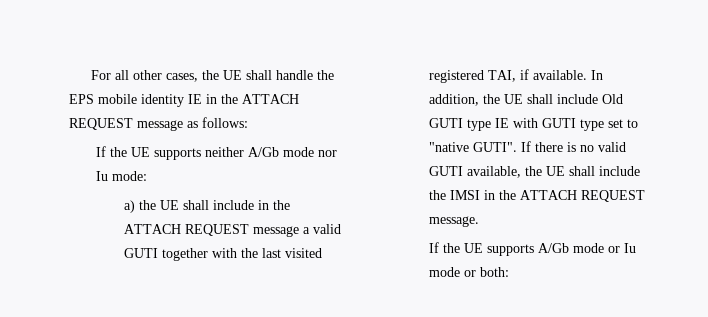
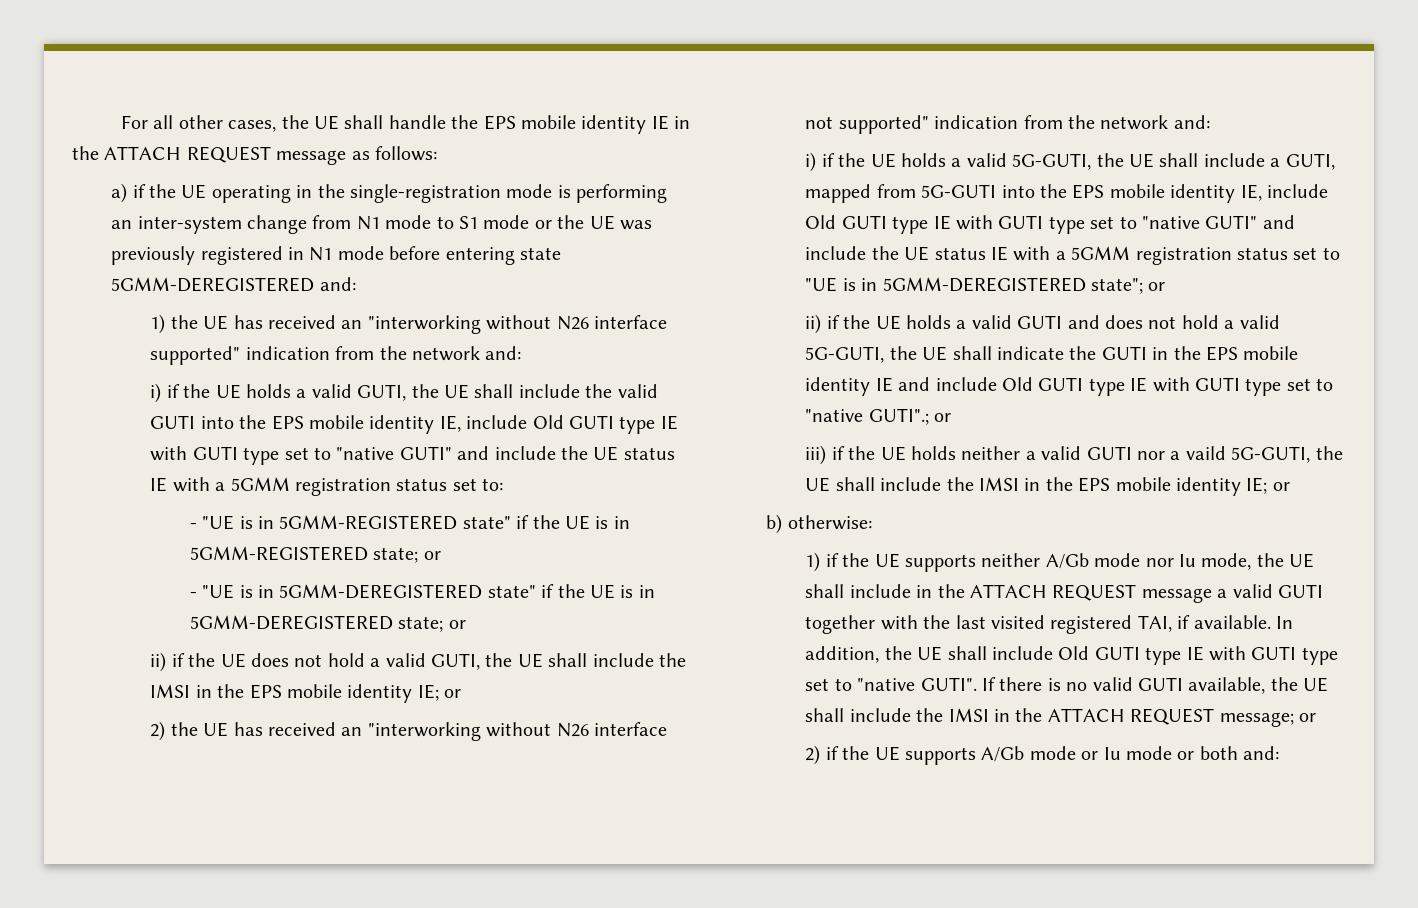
[96,146,107,157] If -> [111,183,668,203] [111,215,653,234] [111,246,562,265] [111,277,356,292] [150,314,668,334] [150,346,522,365] [150,383,658,403] [150,415,678,434] [150,446,675,465] [150,477,504,496] [189,515,630,530] [189,546,441,563] [189,584,655,599] [189,615,466,632] [150,652,687,672] [150,684,462,703] [150,721,668,741] [805,115,1210,134] [805,152,1335,172] [805,184,1329,203] [805,215,1295,234] [805,246,1340,265] [805,277,1166,294] [805,314,1280,334] [805,346,1299,363] [805,377,1334,396] [805,408,952,425] [805,445,1343,465] [805,477,1290,496] [766,514,872,534] [805,552,839,572] a) if the UE operating in the single-registration mode is performing an inter-system change from N1 mode to S1 mode or the UE was previously registered in N1 mode before entering state 5GMM-DEREGISTERED and: // 1) the UE has received an "interworking without N26 interface supported" indication from the network and: // i) if the UE holds a valid GUTI, the UE shall include the valid GUTI into the EPS mobile identity IE, include Old GUTI type IE with GUTI type set to "native GUTI" and include the UE status IE with a 5GMM registration status set to: // - "UE is in 5GMM-REGISTERED state" if the UE is in 5GMM-REGISTERED state; or // - "UE is in 5GMM-DEREGISTERED state" if the UE is in 5GMM-DEREGISTERED state; or // ii) if the UE does not hold a valid GUTI, the UE shall include the IMSI in the EPS mobile identity IE; or // 2) the UE has received an "interworking without N26 interface not supported" indication from the network and: // i) if the UE holds a valid 5G-GUTI, the UE shall include a GUTI, mapped from 5G-GUTI into the EPS mobile identity IE, include Old GUTI type IE with GUTI type set to "native GUTI" and include the UE status IE with a 5GMM registration status set to "UE is in 5GMM-DEREGISTERED state"; or // ii) if the UE holds a valid GUTI and does not hold a valid 5G-GUTI, the UE shall indicate the GUTI in the EPS mobile identity IE and include Old GUTI type IE with GUTI type set to "native GUTI".; or // iii) if the UE holds neither a valid GUTI nor a vaild 5G-GUTI, the UE shall include the IMSI in the EPS mobile identity IE; or // b) otherwise: // 1) if
[112,171,148,181] [123,200,135,213] mode: // a) -> [1201,553,1252,570] mode,
[428,216,479,227] [428,242,439,253] message. // If -> [1219,712,1317,727] [805,745,839,765] message; or // 2) if
[479,267,509,277] both: -> [1199,746,1280,760] both and:

